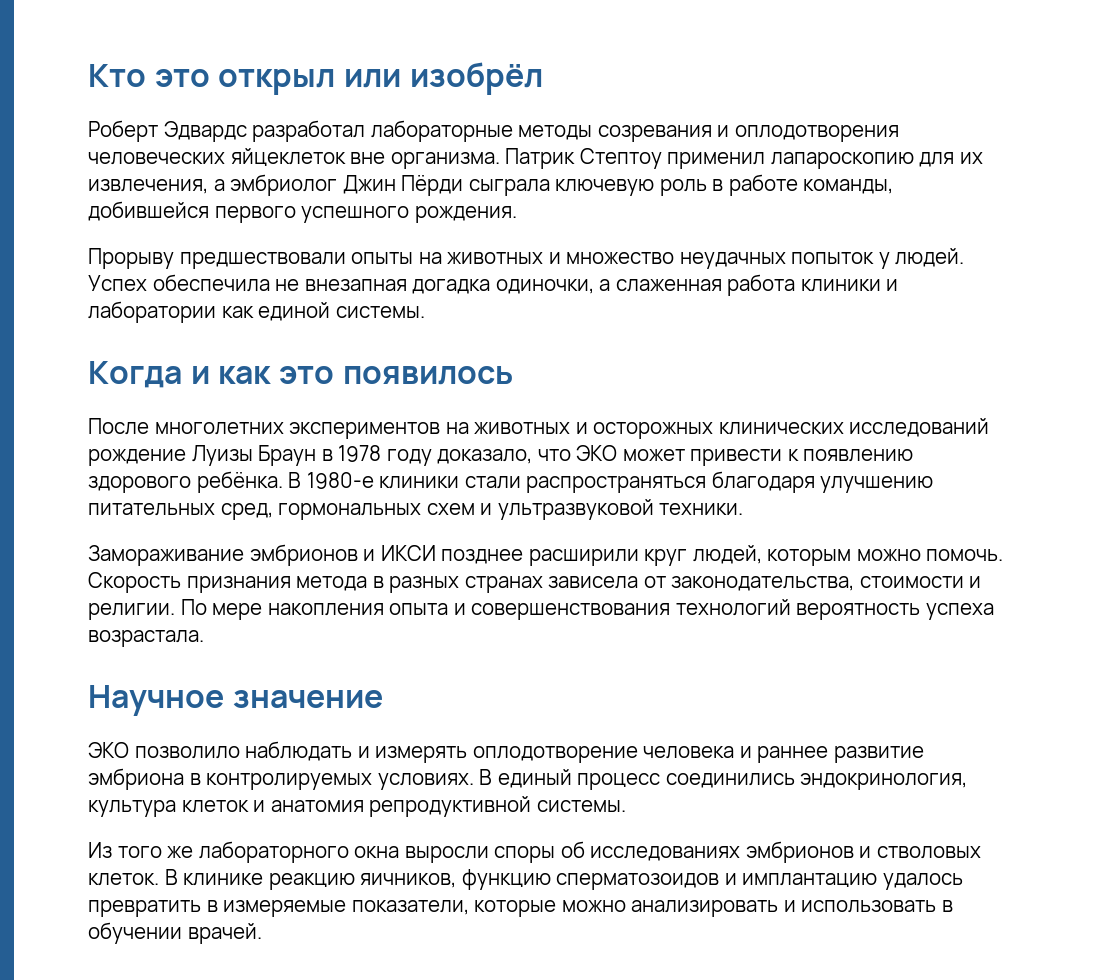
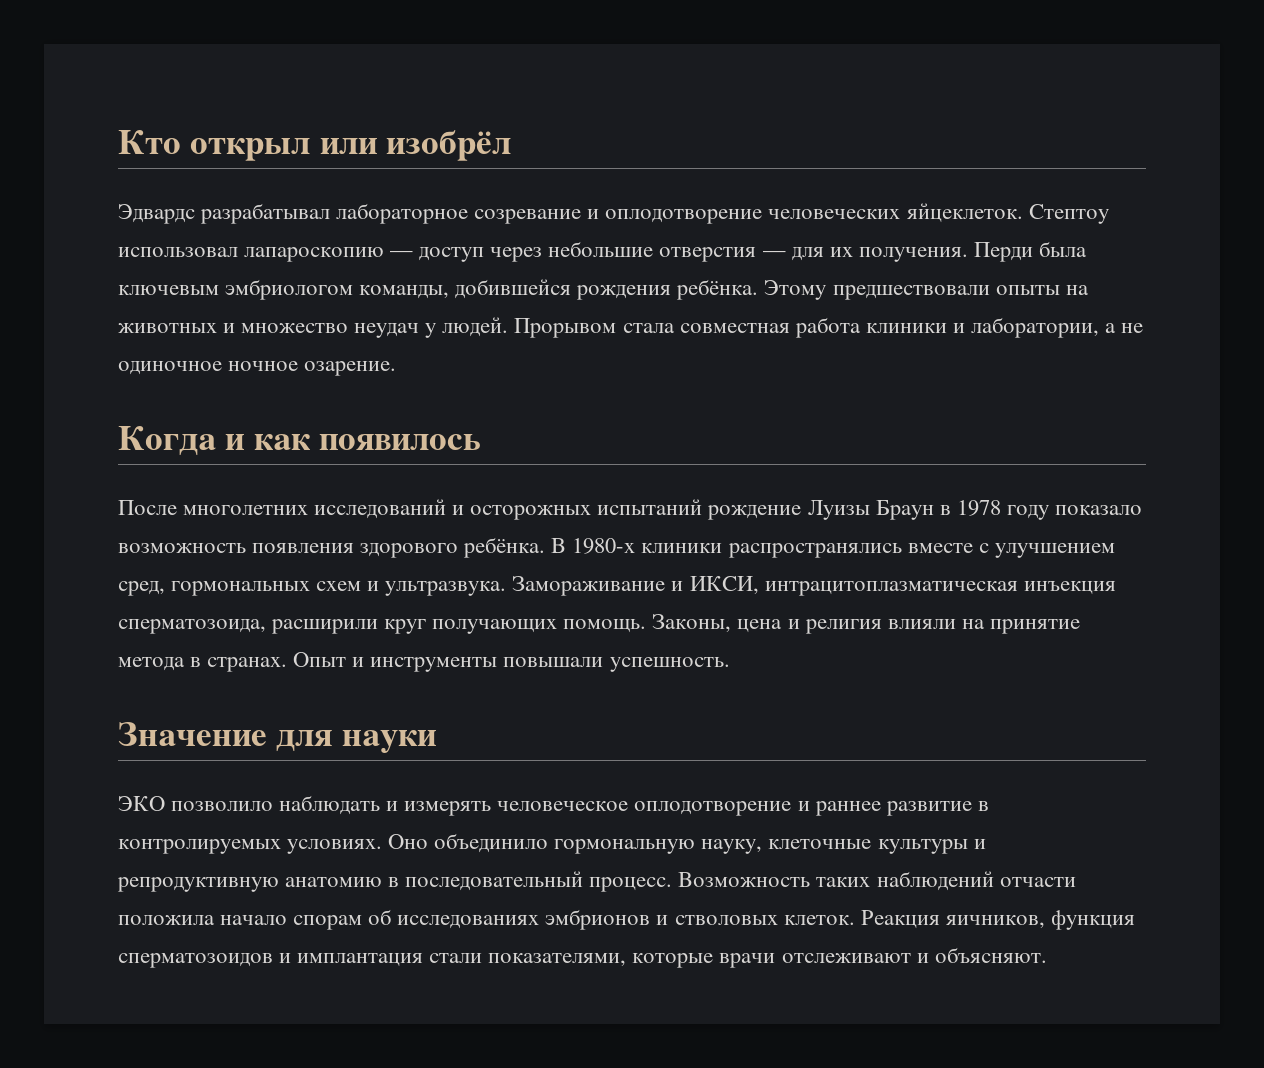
[154,69,210,87] это -> (181, 142) none
[88,120,899,142] [88,148,983,169] [88,174,894,196] [88,201,517,223] [88,248,174,269] Роберт Эдвардс разработал лабораторные методы созревания и оплодотворения человеческих яйцеклеток вне организма. Патрик Стептоу применил лапароскопию для их извлечения, а эмбриолог Джин Пёрди сыграла ключевую роль в работе команды, добившейся первого успешного рождения. // Прорыву -> [118,203,1109,224] [118,241,1087,262] [118,279,827,300] Эдвардс разрабатывал лабораторное созревание и оплодотворение человеческих яйцеклеток. Стептоу использовал лапароскопию — доступ через небольшие отверстия — для их получения. Перди была ключевым эмбриологом команды, добившейся рождения ребёнка. Этому
[679,248,965,269] [88,274,899,296] [88,301,425,323] неудачных попыток у людей. Успех обеспечила не внезапная догадка одиночки, а слаженная работа клиники и лаборатории как единой системы. -> [354,317,1144,338] [118,361,397,376] неудач у людей. Прорывом стала совместная работа клиники и лаборатории, а не одиночное ночное озарение.
[278,366,334,384] это -> (310, 442) none
[289,418,990,439] экспериментов на животных и осторожных клинических исследований -> [314,499,703,520] исследований и осторожных испытаний
[437,445,914,466] [88,471,934,493] [88,499,744,520] [88,544,1004,566] [88,572,982,593] [88,599,994,620] [88,630,204,647] [88,685,383,716] доказало, что ЭКО может привести к появлению здорового ребёнка. В 1980-е клиники стали распространяться благодаря улучшению питательных сред, гормональных схем и ультразвуковой техники. // Замораживание эмбрионов и ИКСИ позднее расширили круг людей, которым можно помочь. Скорость признания метода в разных странах зависела от законодательства, стоимости и религии. По мере накопления опыта и совершенствования технологий вероятность успеха возрастала. // Научное значение -> [1054,505,1142,515] [118,537,1115,558] [118,576,1116,596] [118,614,1080,634] [118,652,730,672] [118,722,436,753] показало возможность появления здорового ребёнка. В 1980-х клиники распространялись вместе с улучшением сред, гормональных схем и ультразвука. Замораживание и ИКСИ, интрацитоплазматическая инъекция сперматозоида, расширили круг получающих помощь. Законы, цена и религия влияли на принятие метода в странах. Опыт и инструменты повышали успешность. // Значение для науки
[472,746,735,763] оплодотворение человека -> [497,801,792,816] человеческое оплодотворение
[88,768,184,790] эмбриона -> (972, 808) none
[479,769,968,790] [88,796,626,817] [88,841,556,863] В единый процесс соединились эндокринология, культура клеток и анатомия репродуктивной системы. // Из того же лабораторного окна выросли споры -> [388,833,986,854] [117,871,1076,892] [118,915,363,930] Оно объединило гормональную науку, клеточные культуры и репродуктивную анатомию в последовательный процесс. Возможность таких наблюдений отчасти положила начало спорам
[164,869,963,890] [88,900,953,917] [88,922,262,944] В клинике реакцию яичников, функцию сперматозоидов и имплантацию удалось превратить в измеряемые показатели, которые можно анализировать и использовать в обучении врачей. -> [860,910,1135,930] [118,947,1047,968] Реакция яичников, функция сперматозоидов и имплантация стали показателями, которые врачи отслеживают и объясняют.

